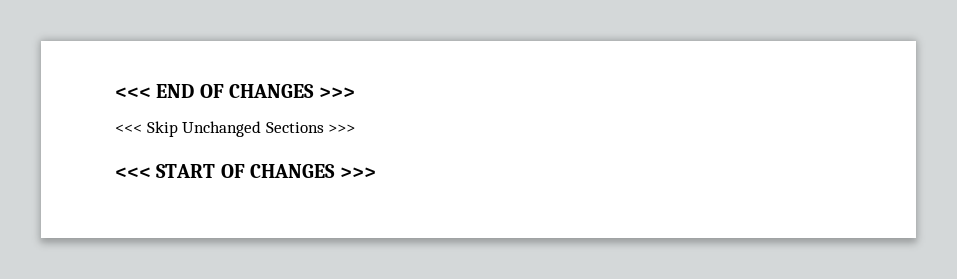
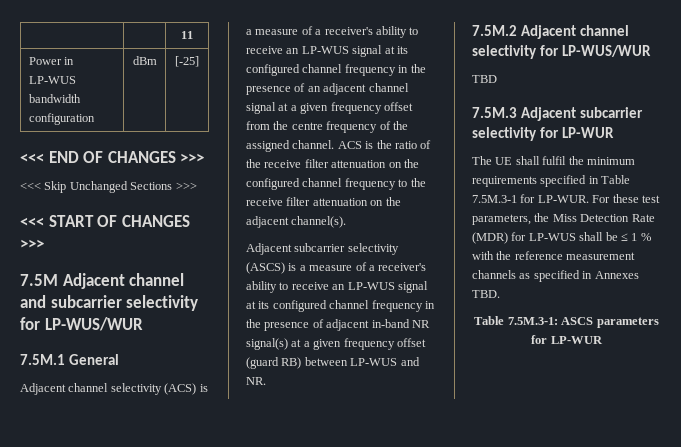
(115, 92) none -> [181,31,193,39] [28,57,74,65] [28,76,76,84] [28,94,81,103] [28,113,95,125] [132,56,157,65] [175,56,199,67] | | 11 // Power in LP-WUS bandwidth configuration | dBm | [-25] //
(376, 172) none -> [20,273,185,289] [20,295,199,311] [20,317,143,331] [20,354,119,365] [20,383,208,395] [246,26,419,38] [246,45,408,57] [246,64,426,76] [246,83,409,95] [246,102,413,114] [246,121,408,133] [246,140,432,152] [246,159,419,168] [246,178,426,190] [246,197,401,206] [246,216,347,228] [246,243,399,255] [246,262,427,274] [246,281,428,293] [246,300,435,312] [246,319,430,331] [246,338,426,350] [246,357,420,369] [246,377,266,385] [472,25,629,39] [472,45,651,59] [472,75,497,83] [472,107,643,121] [472,127,614,141] [472,156,635,165] [472,175,631,187] [472,194,660,203] [472,213,655,225] [472,232,651,244] [472,251,636,260] [472,270,639,282] [472,290,500,298] [474,316,659,328] [531,335,603,344] // 7.5M Adjacent channel and subcarrier selectivity for LP-WUS/WUR // 7.5M.1 General // Adjacent channel selectivity (ACS) is a measure of a receiver's ability to receive an LP-WUS signal at its configured channel frequency in the presence of an adjacent channel signal at a given frequency offset from the centre frequency of the assigned channel. ACS is the ratio of the receive filter attenuation on the configured channel frequency to the receive filter attenuation on the adjacent channel(s). // Adjacent subcarrier selectivity (ASCS) is a measure of a receiver's ability to receive an LP-WUS signal at its configured channel frequency in the presence of adjacent in-band NR signal(s) at a given frequency offset (guard RB) between LP-WUS and NR. // 7.5M.2 Adjacent channel selectivity for LP-WUS/WUR // TBD // 7.5M.3 Adjacent subcarrier selectivity for LP-WUR // The UE shall fulfil the minimum requirements specified in Table 7.5M.3-1 for LP-WUR. For these test parameters, the Miss Detection Rate (MDR) for LP-WUS shall be ≤ 1 % with the reference measurement channels as specified in Annexes TBD. // Table 7.5M.3-1: ASCS parameters for LP-WUR

